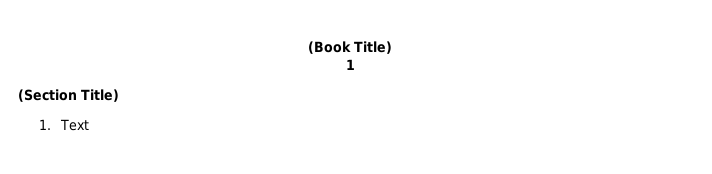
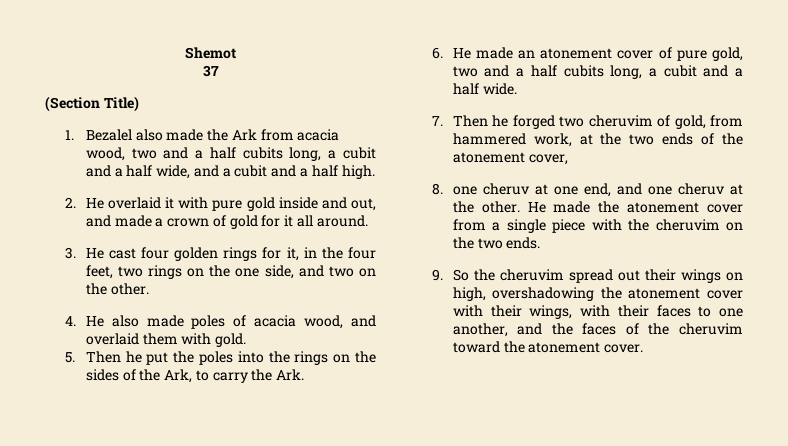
[308,41,392,54] [345,59,355,70] (Book Title) // 1 -> [185,47,236,59] [202,65,219,77] Shemot // 37
[59,119,89,131] Text -> [85,129,340,141] [85,147,376,161] [85,165,375,179] [65,197,376,211] [85,215,368,229] [65,247,376,261] [85,265,376,279] [85,283,149,295] [65,315,376,329] [85,333,247,347] [65,351,377,365] [85,369,305,383] [432,47,743,61] [452,65,743,79] [452,83,517,95] [432,115,743,129] [452,133,743,147] [452,152,568,165] [432,183,743,197] [452,201,743,213] [452,219,743,233] [452,237,541,249] [432,269,743,283] [452,287,743,301] [452,305,743,319] [452,323,743,337] [452,341,644,353] Bezalel also made the Ark from acacia wood, two and a half cubits long, a cubit and a half wide, and a cubit and a half high. // 2. He overlaid it with pure gold inside and out, and made a crown of gold for it all around. // 3. He cast four golden rings for it, in the four feet, two rings on the one side, and two on the other. // 4. He also made poles of acacia wood, and overlaid them with gold. // 5. Then he put the poles into the rings on the sides of the Ark, to carry the Ark. // 6. He made an atonement cover of pure gold, two and a half cubits long, a cubit and a half wide. // 7. Then he forged two cheruvim of gold, from hammered work, at the two ends of the atonement cover, // 8. one cheruv at one end, and one cheruv at the other. He made the atonement cover from a single piece with the cheruvim on the two ends. // 9. So the cheruvim spread out their wings on high, overshadowing the atonement cover with their wings, with their faces to one another, and the faces of the cheruvim toward the atonement cover.

